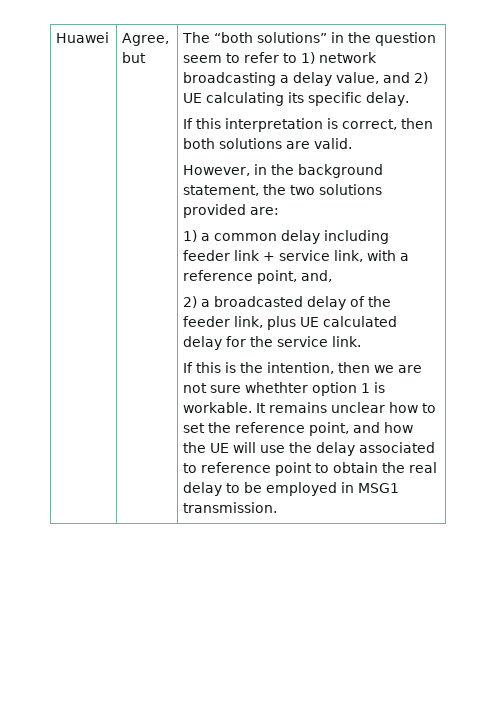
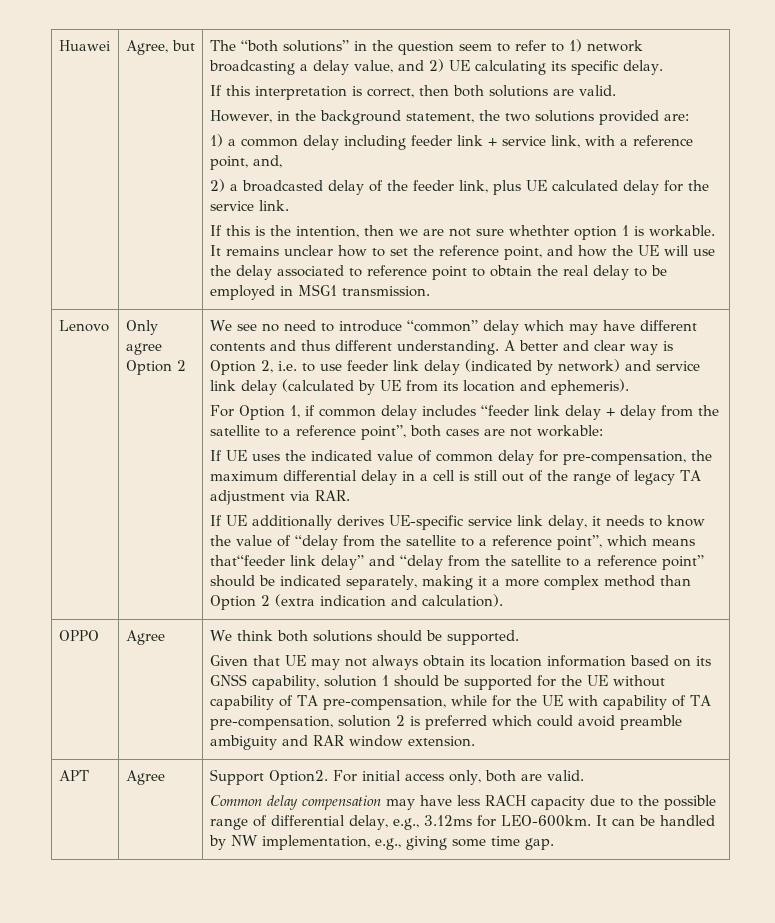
(278, 507) none -> [58,320,109,332] [125,320,158,335] [125,343,162,355] [125,360,186,375] [209,320,697,335] [209,340,673,355] [209,359,700,375] [209,379,629,395] [209,405,719,420] [209,425,603,440] [209,450,712,465] [209,470,701,485] [209,490,350,505] [209,515,705,530] [209,535,695,550] [209,555,704,570] [209,575,691,590] [209,594,503,610] [58,630,99,641] [125,630,165,645] [209,630,519,645] [209,655,711,670] [209,674,665,690] [209,695,711,710] [209,715,682,730] [209,735,475,750] [58,770,89,781] [125,770,165,785] [209,769,584,785] [209,795,716,810] [209,815,715,830] [208,835,554,850] // Lenovo | Only agree Option 2 | We see no need to introduce “common” delay which may have different contents and thus different understanding. A better and clear way is Option 2, i.e. to use feeder link delay (indicated by network) and service link delay (calculated by UE from its location and ephemeris). // For Option 1, if common delay includes “feeder link delay + delay from the satellite to a reference point”, both cases are not workable: // If UE uses the indicated value of common delay for pre-compensation, the maximum differential delay in a cell is still out of the range of legacy TA adjustment via RAR. // If UE additionally derives UE-specific service link delay, it needs to know the value of “delay from the satellite to a reference point”, which means that“feeder link delay” and “delay from the satellite to a reference point” should be indicated separately, making it a more complex method than Option 2 (extra indication and calculation). // OPPO | Agree | We think both solutions should be supported. // Given that UE may not always obtain its location information based on its GNSS capability, solution 1 should be supported for the UE without capability of TA pre-compensation, while for the UE with capability of TA pre-compensation, solution 2 is preferred which could avoid preamble ambiguity and RAR window extension. // APT | Agree | Support Option2. For initial access only, both are valid. // Common delay compensation may have less RACH capacity due to the possible range of differential delay, e.g., 3.12ms for LEO-600km. It can be handled by NW implementation, e.g., giving some time gap.

